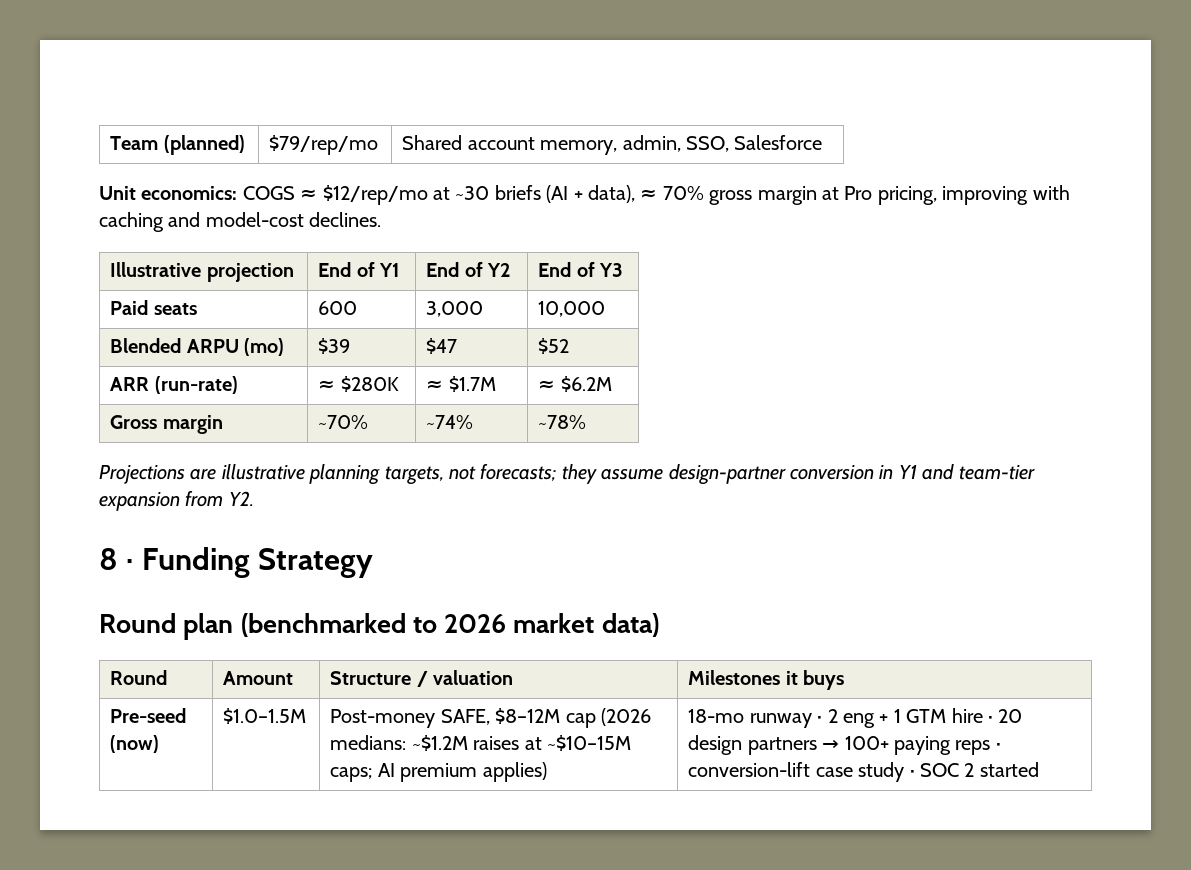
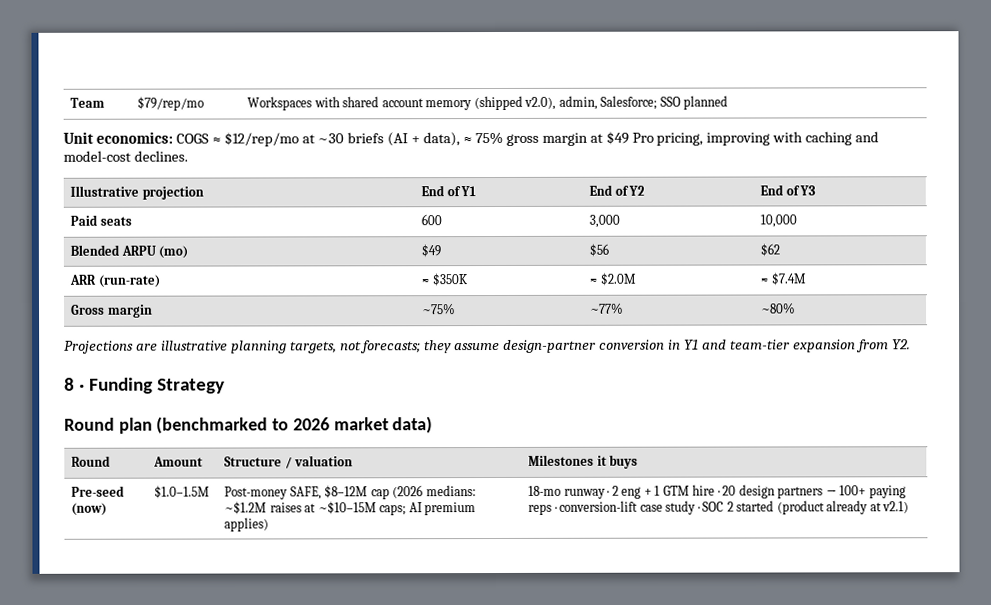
[163,135,245,155] (planned) -> (106, 102) none
[402,135,823,155] Shared account memory, admin, SSO, Salesforce -> [247,95,729,111] Workspaces with shared account memory (shipped v2.0), admin, Salesforce; SSO planned
[662,186,704,200] 70% -> [474,131,503,145] 75%
(839, 193) none -> [605,131,629,145] $49
[318,338,351,354] [426,338,458,354] [538,338,570,354] $39 | $47 | $52 -> [421,244,442,258] [589,243,610,257] [760,243,781,257] $49 | $56 | $62
[340,376,399,392] [426,376,496,392] [538,376,612,392] $280K | ≈ $1.7M | ≈ $6.2M -> [431,273,468,287] [589,272,636,286] [760,272,806,286] $350K | ≈ $2.0M | ≈ $7.4M
[318,415,369,429] [426,415,474,429] [538,415,587,429] ~70% | ~74% | ~78% -> [422,303,457,315] [590,302,625,314] [761,302,797,314] ~75% | ~77% | ~80%
(1039, 769) none -> [776,500,910,515] (product already at v2.1)

